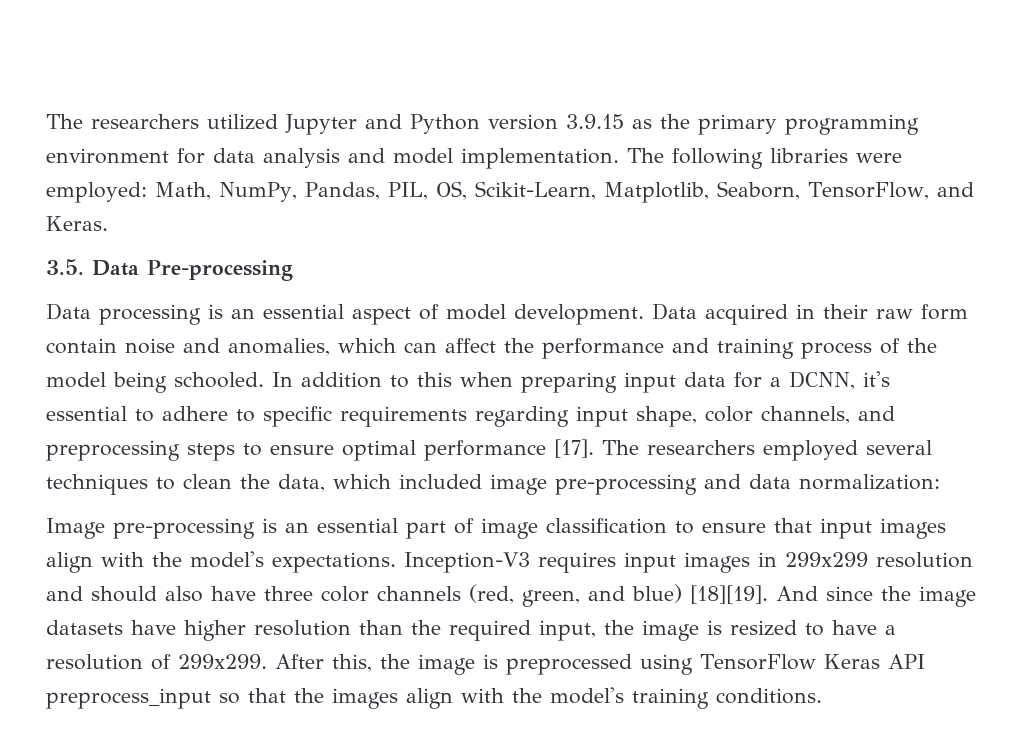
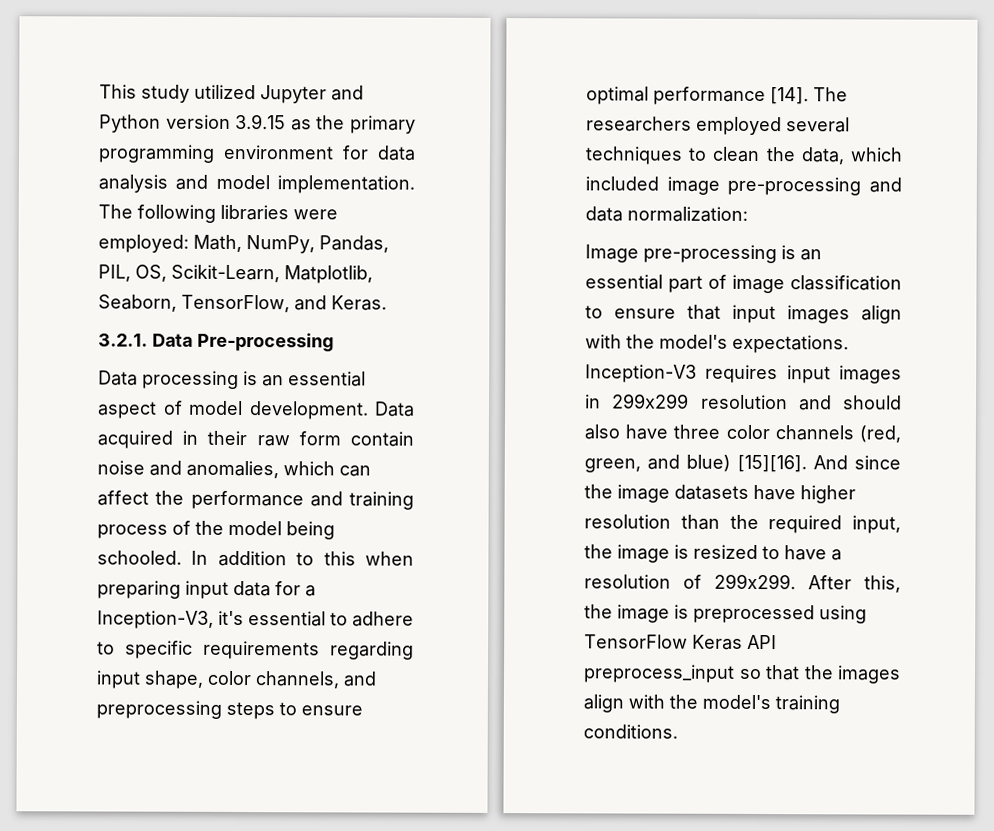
[46,114,199,129] The researchers -> [99,84,190,103] This study
[46,259,84,275] 3.5. -> [98,333,148,347] 3.2.1.
[789,371,855,390] DCNN, -> [97,610,214,629] Inception-V3,
[554,439,594,458] [17]. -> [770,87,809,105] [14].
[690,585,768,604] [18][19]. -> [737,454,807,473] [15][16].

